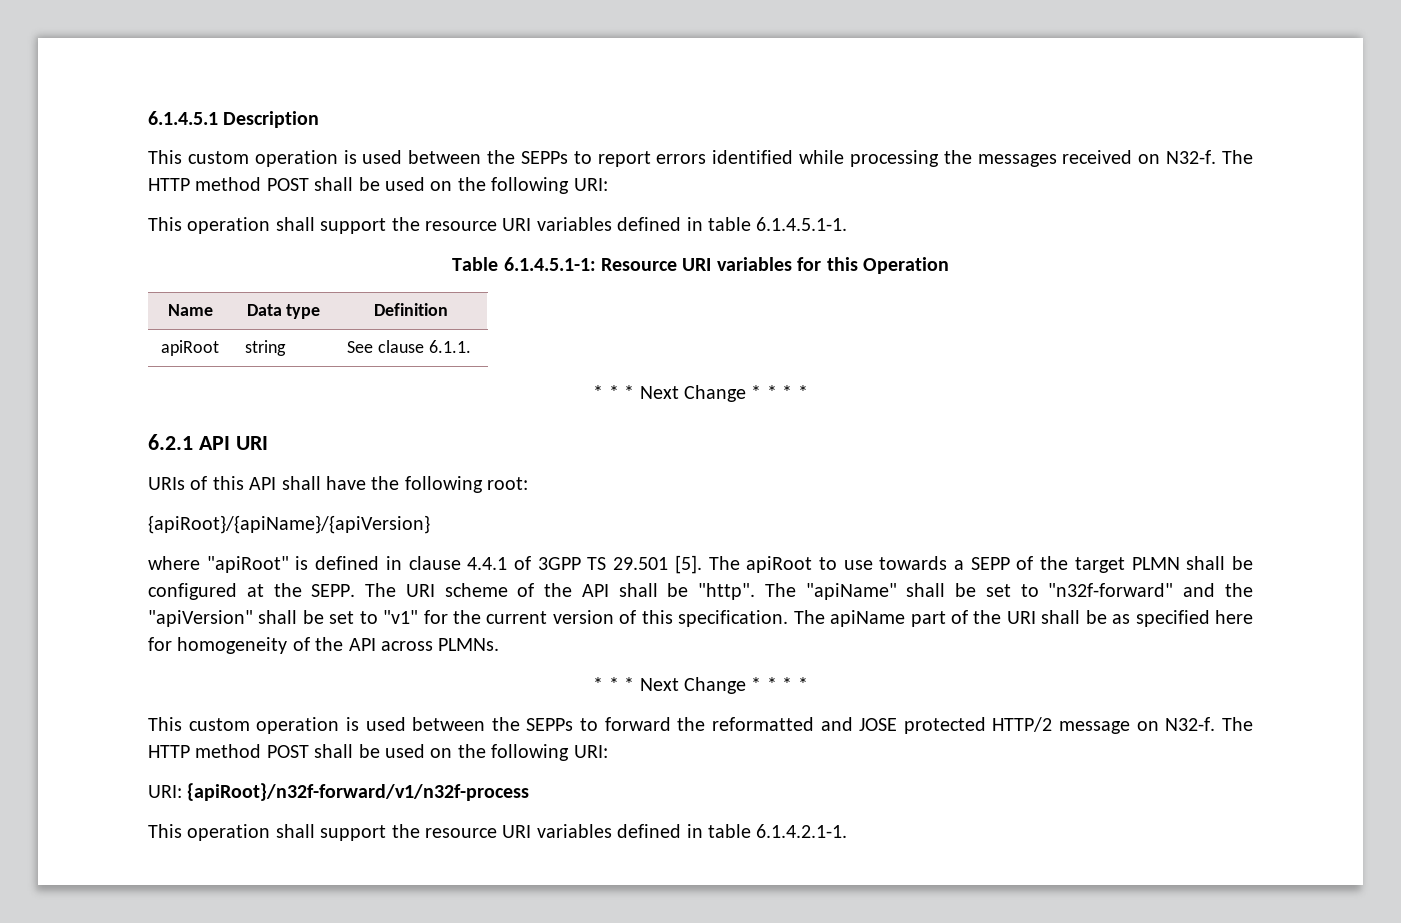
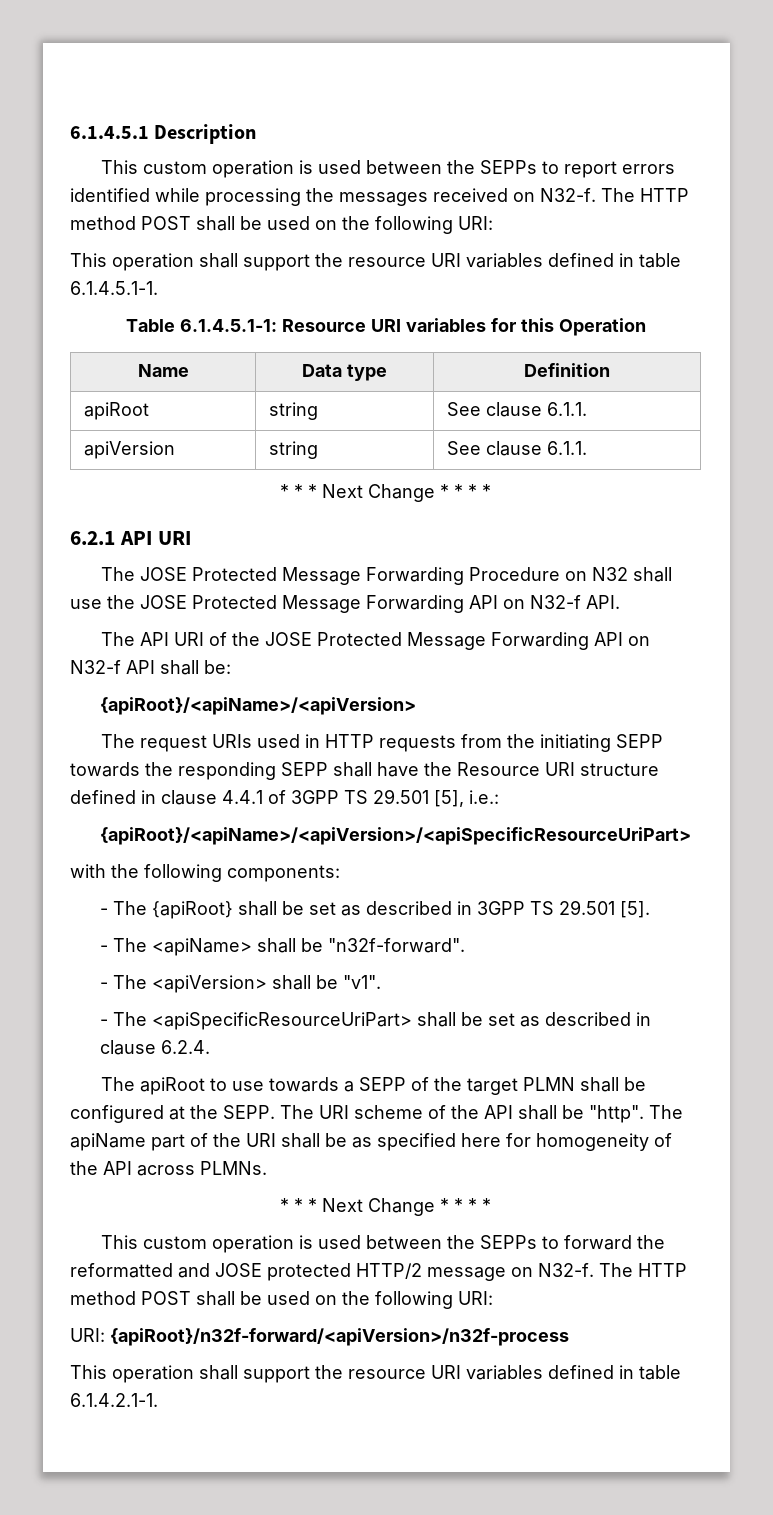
(471, 346) none -> [83,441,175,459] [268,441,318,459] [446,441,587,456] // apiVersion | string | See clause 6.1.1.
[148,476,529,493] [148,515,430,534] [148,556,309,573] URIs of this API shall have the following root: // {apiRoot}/{apiName}/{apiVersion} // where "apiRoot" is -> [100,567,672,585] [70,595,620,613] [100,632,650,650] [70,660,231,675] [100,697,417,715] [100,734,663,752] [70,762,659,780] The JOSE Protected Message Forwarding Procedure on N32 shall use the JOSE Protected Message Forwarding API on N32-f API. // The API URI of the JOSE Protected Message Forwarding API on N32-f API shall be: // {apiRoot}/<apiName>/<apiVersion> // The request URIs used in HTTP requests from the initiating SEPP towards the responding SEPP shall have the Resource URI structure
[674,555,702,574] [5]. -> [434,790,499,807] [100,827,692,845] [70,864,340,882] [100,900,651,919] [100,938,466,956] [100,975,382,993] [100,1012,652,1030] [100,1040,211,1055] [5], i.e.: // {apiRoot}/<apiName>/<apiVersion>/<apiSpecificResourceUriPart> // with the following components: // - The {apiRoot} shall be set as described in 3GPP TS 29.501 [5]. // - The <apiName> shall be "n32f-forward". // - The <apiVersion> shall be "v1". // - The <apiSpecificResourceUriPart> shall be set as described in clause 6.2.4. //
[805,583,1254,600] [148,610,825,627] "apiName" shall be set to "n32f-forward" and the "apiVersion" shall be set to "v1" for the current version of this specification. The -> (683, 1112) none
[187,783,530,801] {apiRoot}/n32f-forward/v1/n32f-process -> [110,1328,569,1346] {apiRoot}/n32f-forward/<apiVersion>/n32f-process

